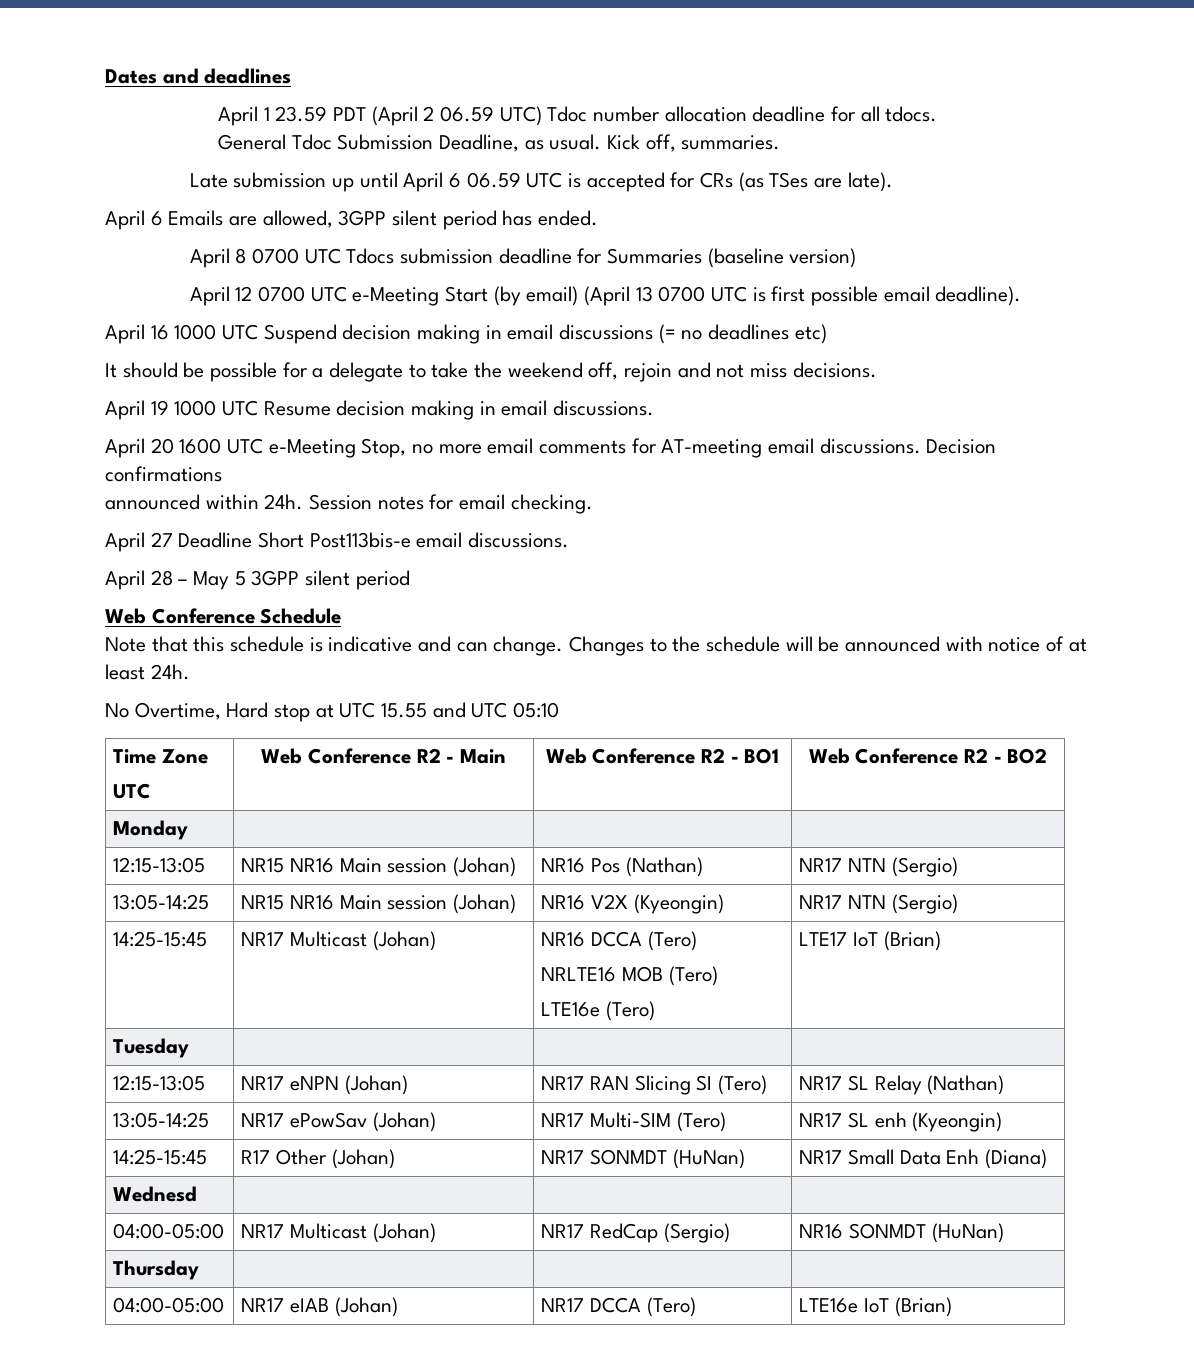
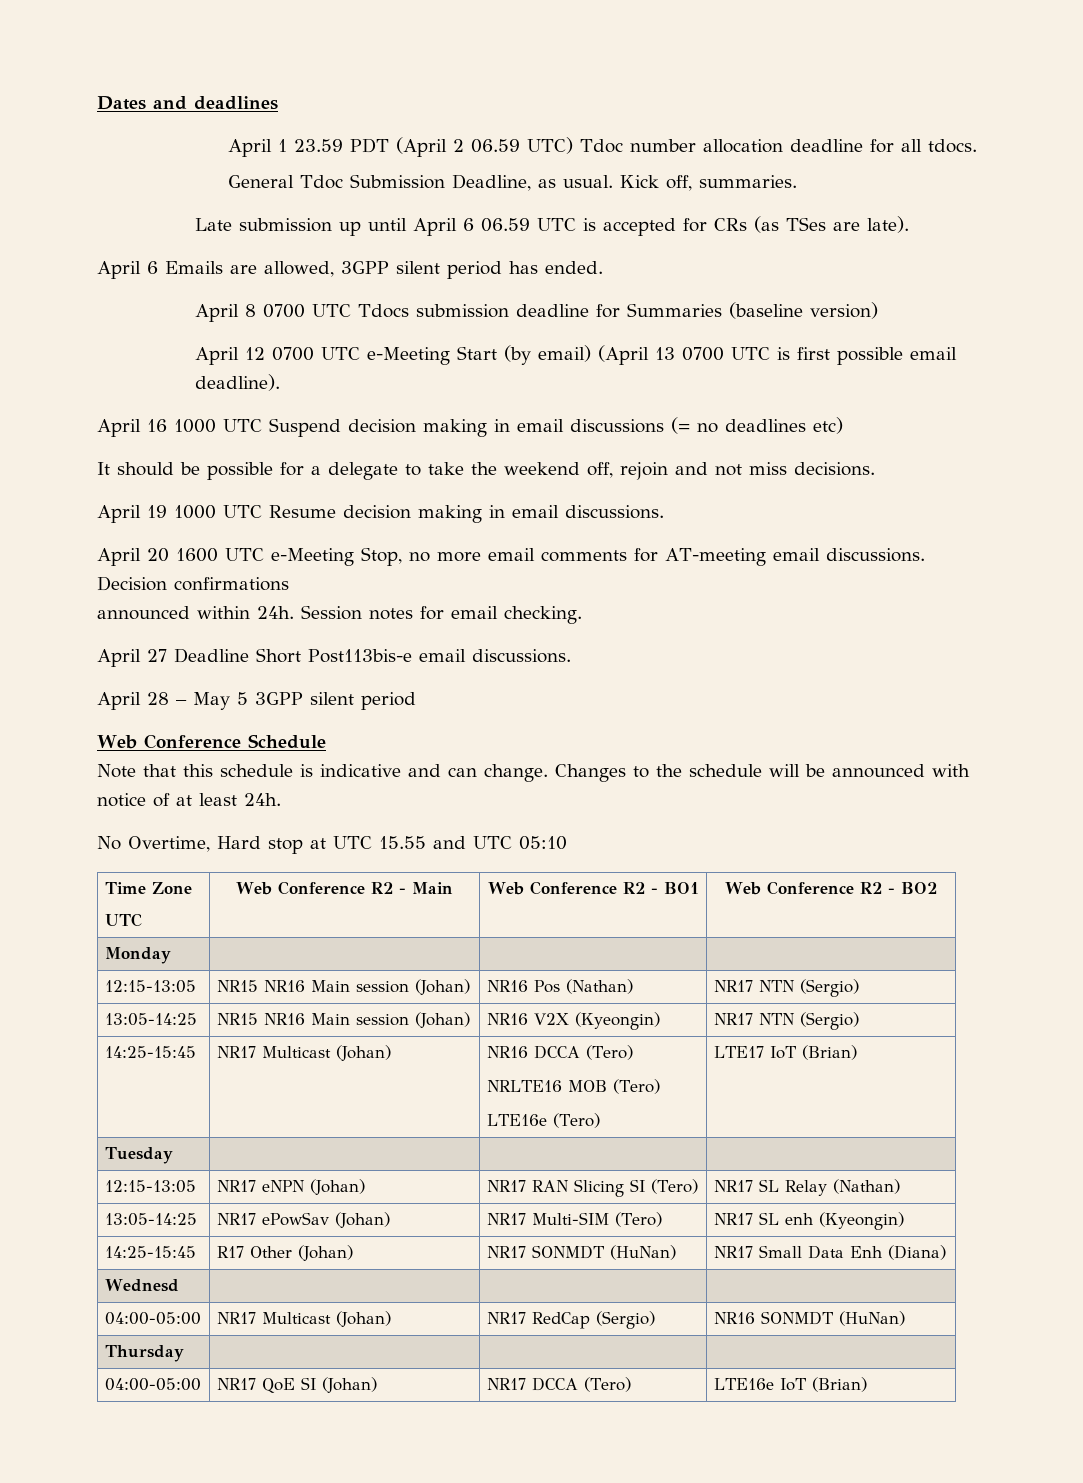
[290,1298,330,1313] eIAB -> [261,1377,316,1393] QoE SI

